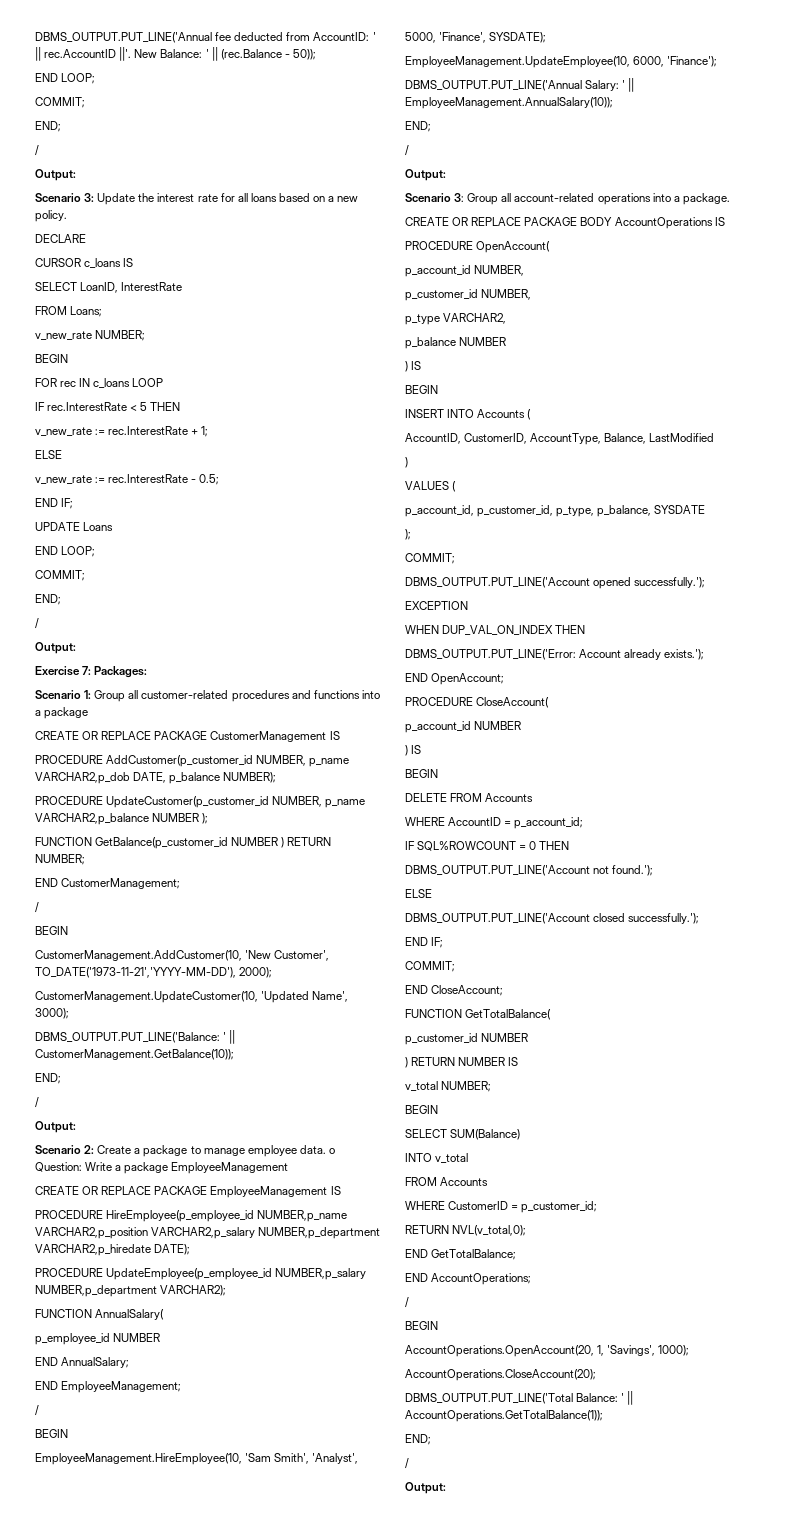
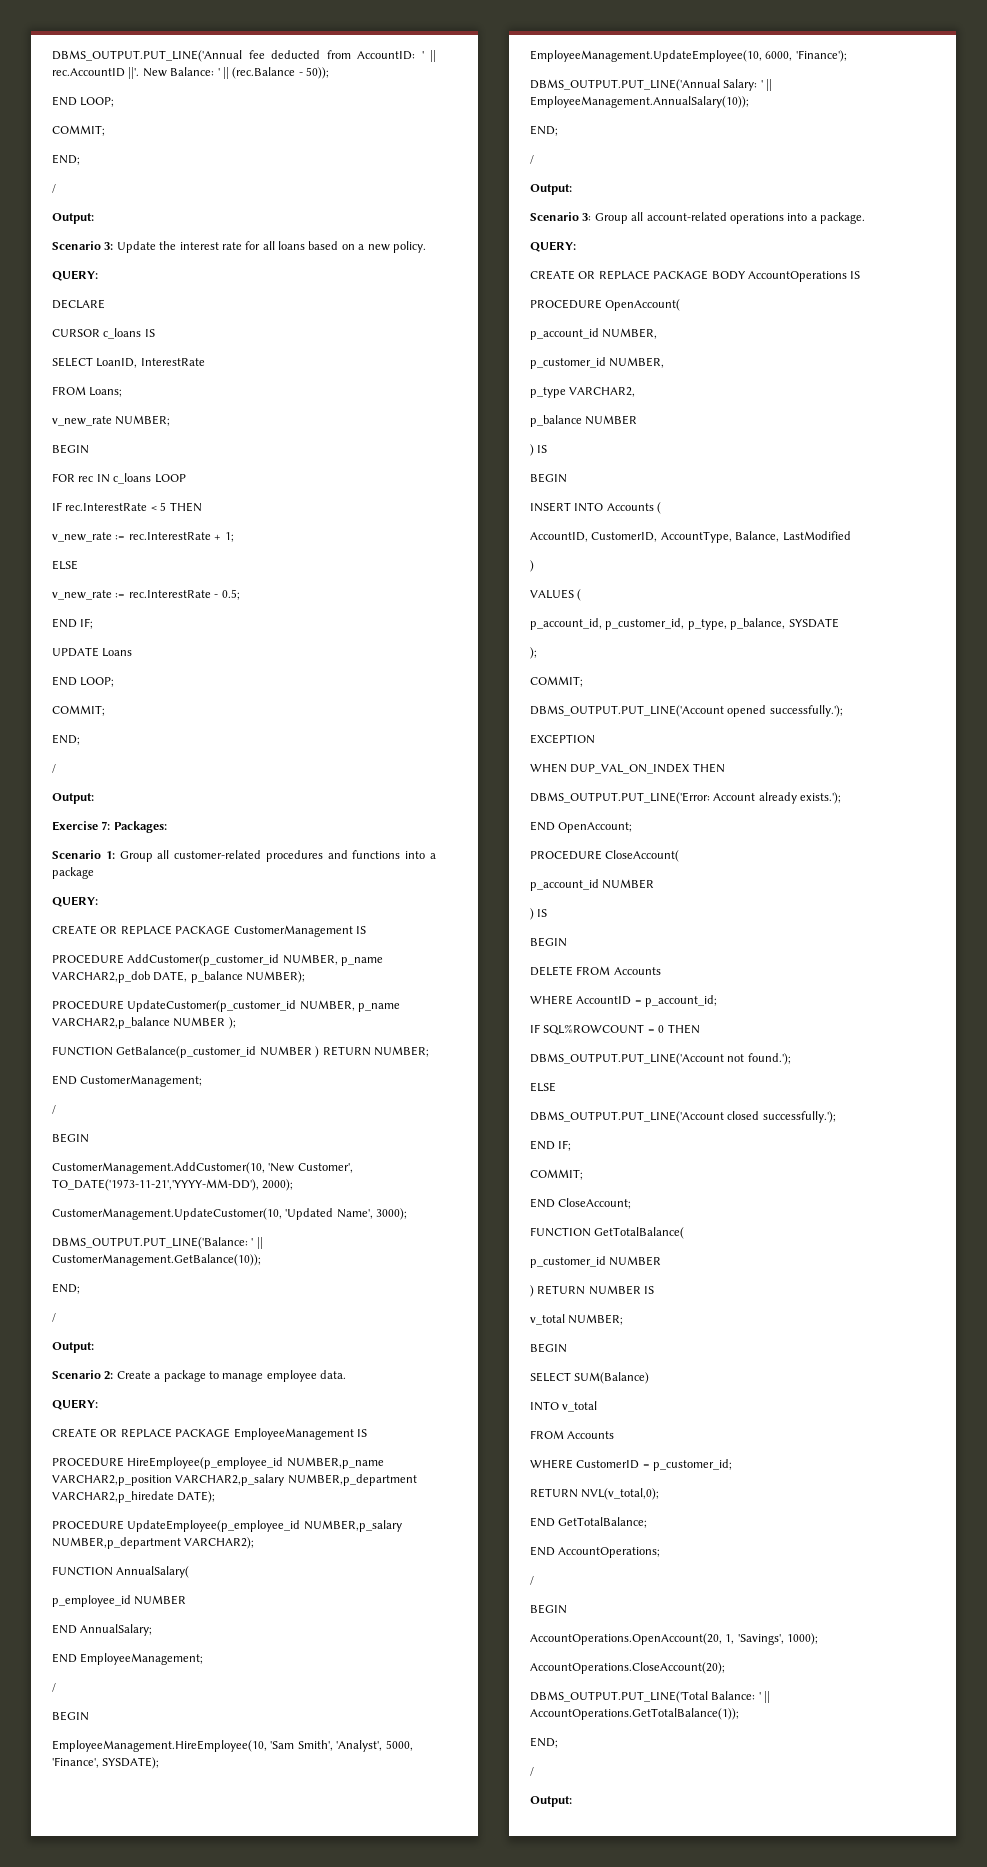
(67, 216) none -> [52,270,98,281] // QUERY:
(89, 713) none -> [52,896,98,907] // QUERY:
[328,1148,335,1154] [35,1162,289,1174] o Question: Write a package EmployeeManagement -> [52,1399,98,1410] // QUERY:
(730, 199) none -> [530,241,576,252] // QUERY:

